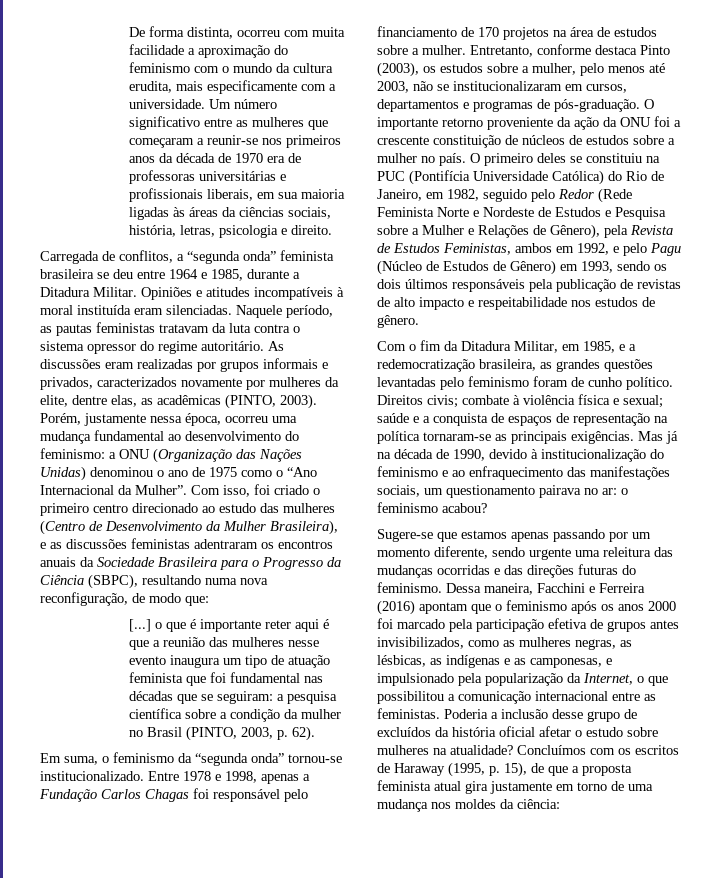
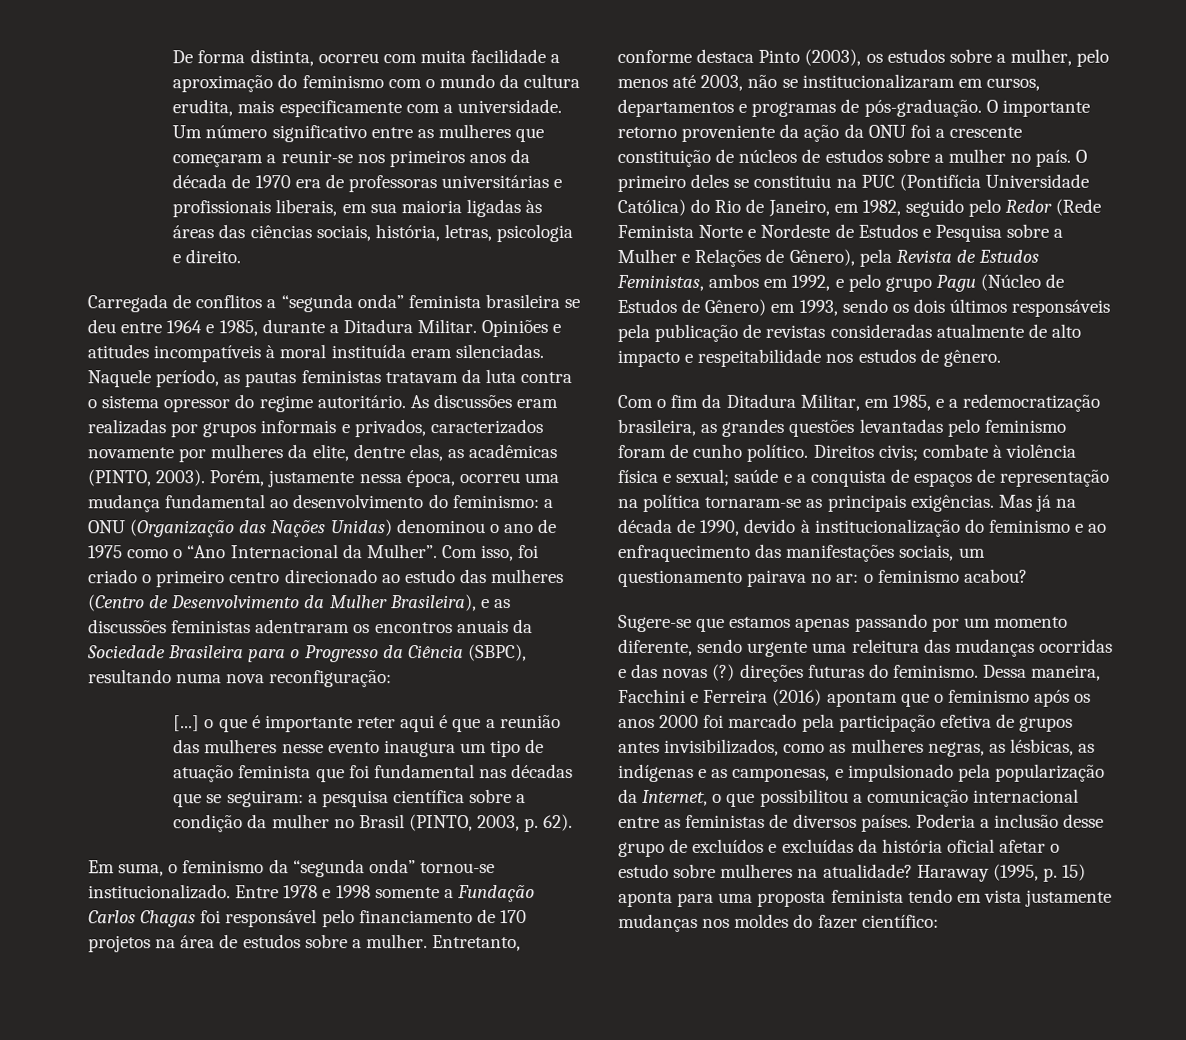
[221,207,236,217] da -> [218,224,246,239] das
[119,250,173,263] conflitos, -> [195,294,263,309] conflitos
[40,592,209,606] reconfiguração, de modo que: -> [269,670,393,688] reconfiguração:
[225,771,299,784] 1998, apenas -> [335,885,440,899] 1998 somente
(647, 249) none -> [884,276,932,292] grupo
(681, 284) none -> [829,323,1024,338] consideradas atualmente
(523, 570) none -> [662,663,736,681] novas (?)
[377,708,440,719] feministas. -> [685,813,912,832] feministas de diversos países.
(431, 732) none -> [768,838,854,853] e excluídas
[517,745,679,755] [377,762,632,777] [377,780,653,794] [377,799,560,812] Concluímos com os escritos de Haraway (1995, p. 15), de que a proposta feminista atual gira justamente em torno de uma mudança nos moldes da ciência: -> [916,863,1087,882] [618,888,1113,907] [618,913,939,932] Haraway (1995, p. 15) aponta para uma proposta feminista tendo em vista justamente mudanças nos moldes do fazer científico:

